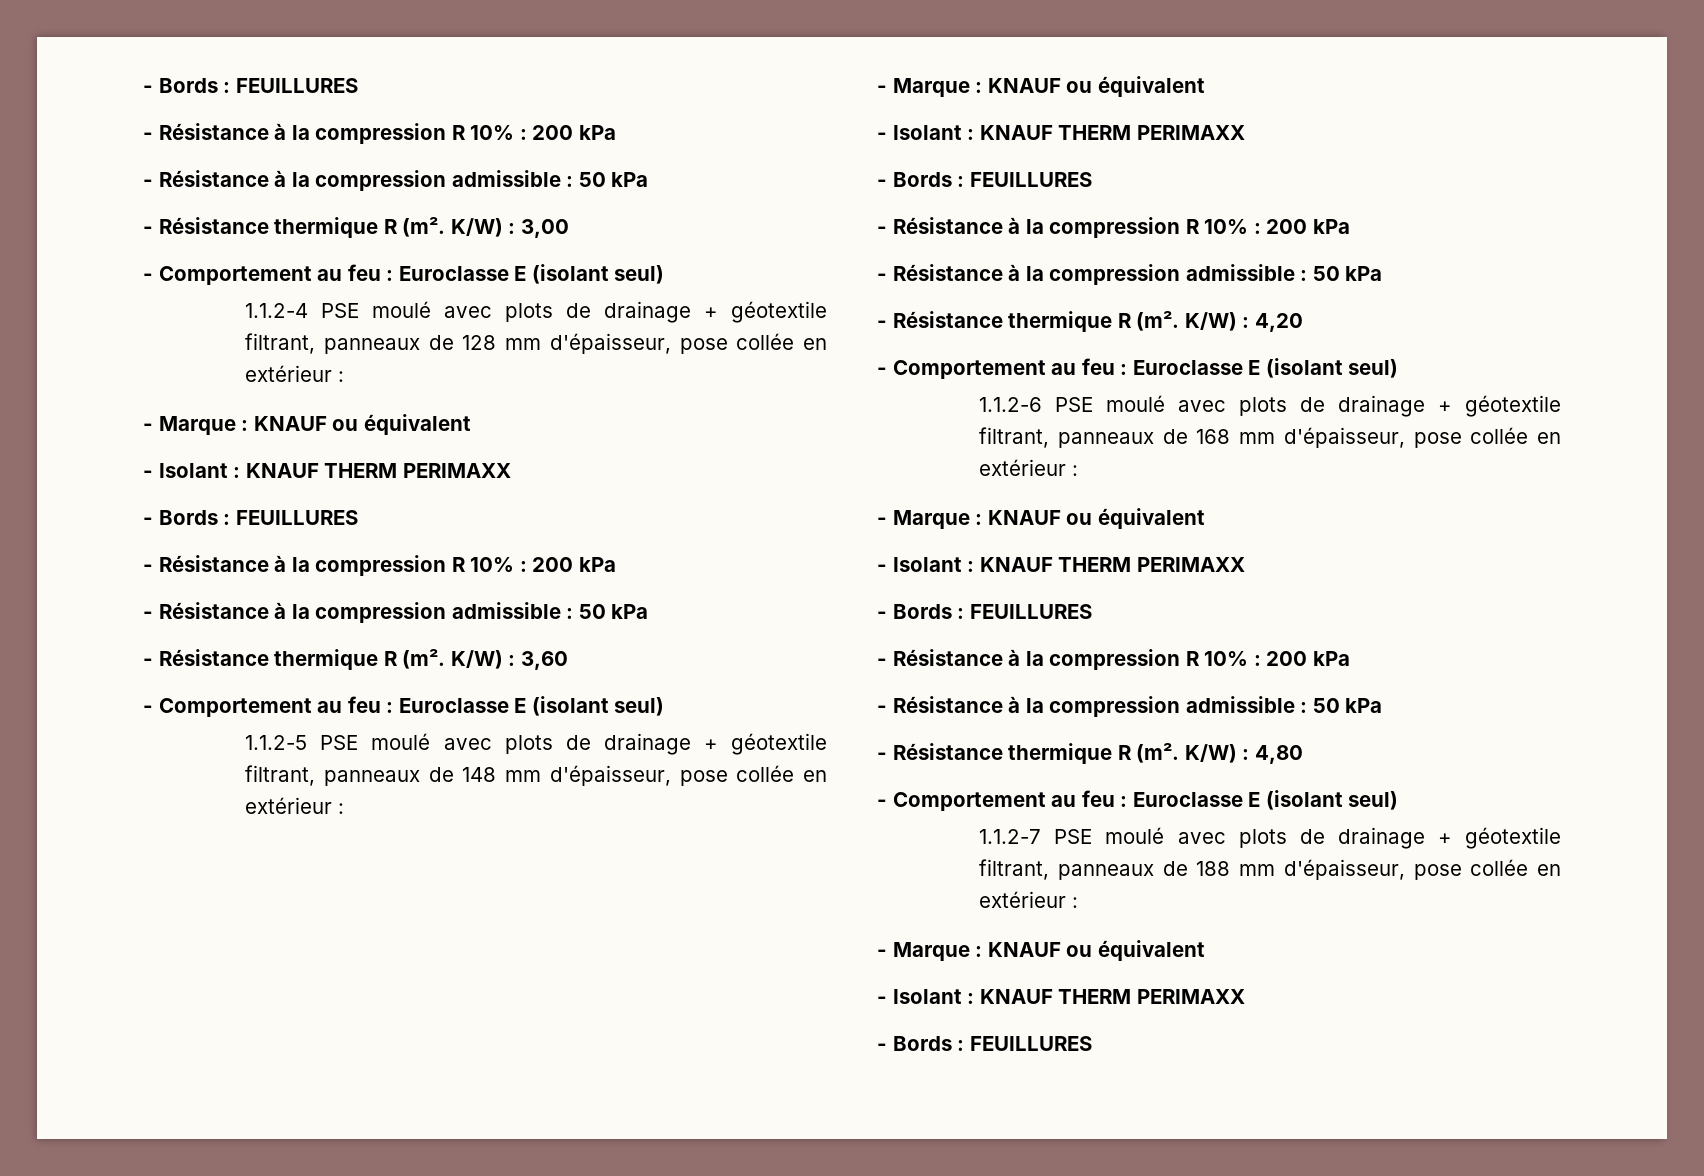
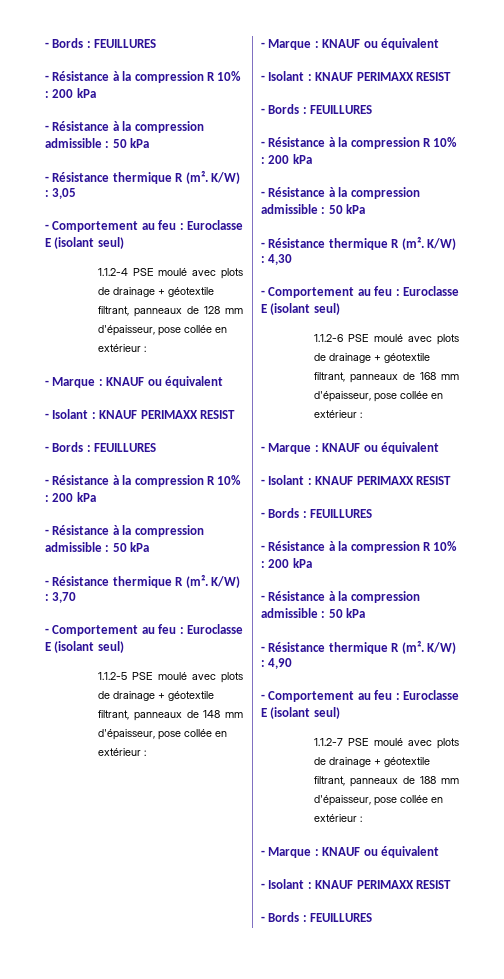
[520,219,569,238] 3,00 -> [52,188,77,199] 3,05
[324,463,511,478] THERM PERIMAXX -> [140,410,235,419] PERIMAXX RESIST
[520,651,568,670] 3,60 -> [52,592,77,603] 3,70
[1058,125,1245,140] THERM PERIMAXX -> [356,72,451,81] PERIMAXX RESIST
[1254,313,1303,332] 4,20 -> [268,254,293,265] 4,30
[1058,557,1245,572] THERM PERIMAXX -> [356,476,451,485] PERIMAXX RESIST
[1254,745,1303,764] 4,80 -> [268,658,293,669] 4,90
[1058,989,1245,1004] THERM PERIMAXX -> [356,880,451,889] PERIMAXX RESIST

